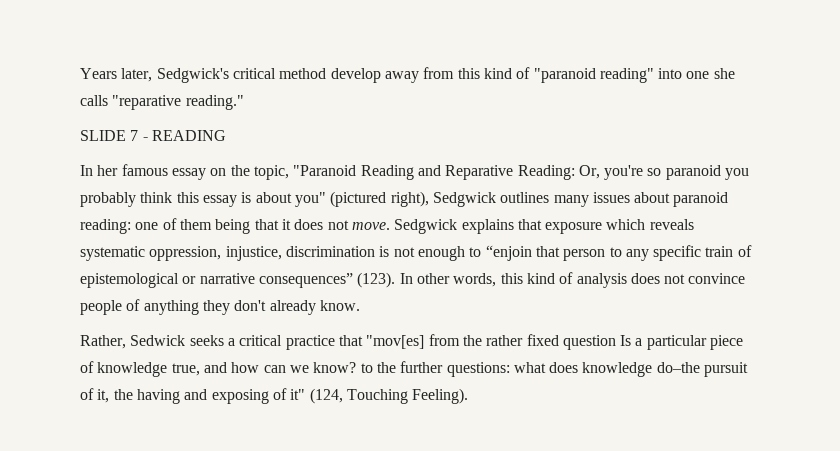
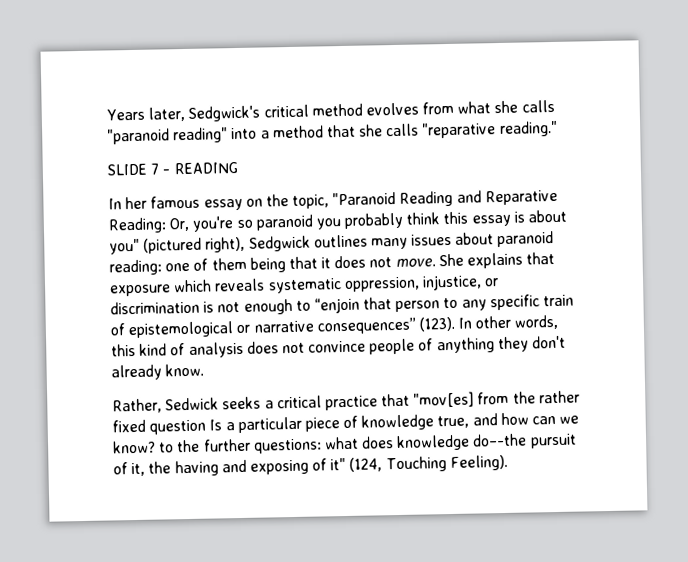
[330,67,710,83] develop away from this kind of "paranoid reading" into one -> [365,99,555,116] [107,124,356,145] evolves from what she calls "paranoid reading" into a method that
[394,219,458,234] Sedgwick -> [438,253,464,267] She
(282, 253) none -> [484,278,500,287] or
[656,362,700,373] do–the -> [472,433,528,447] do–-the

